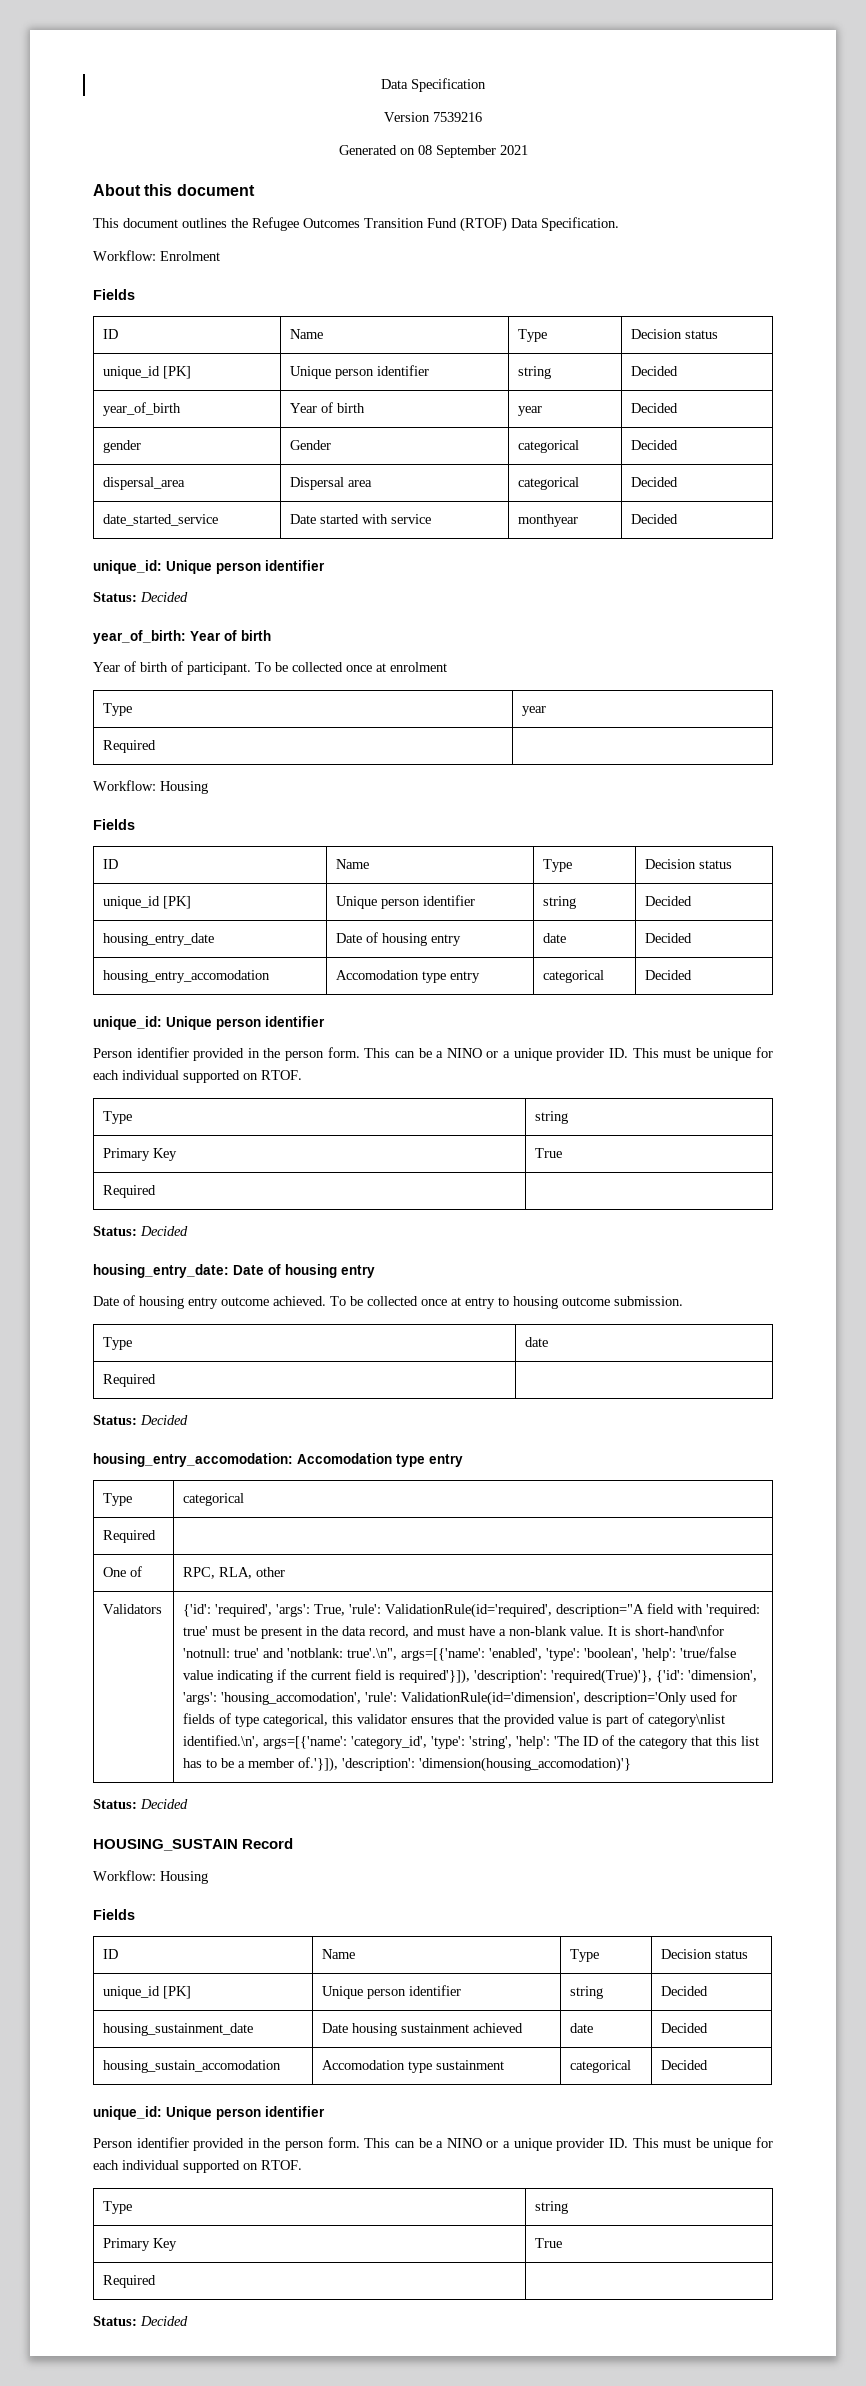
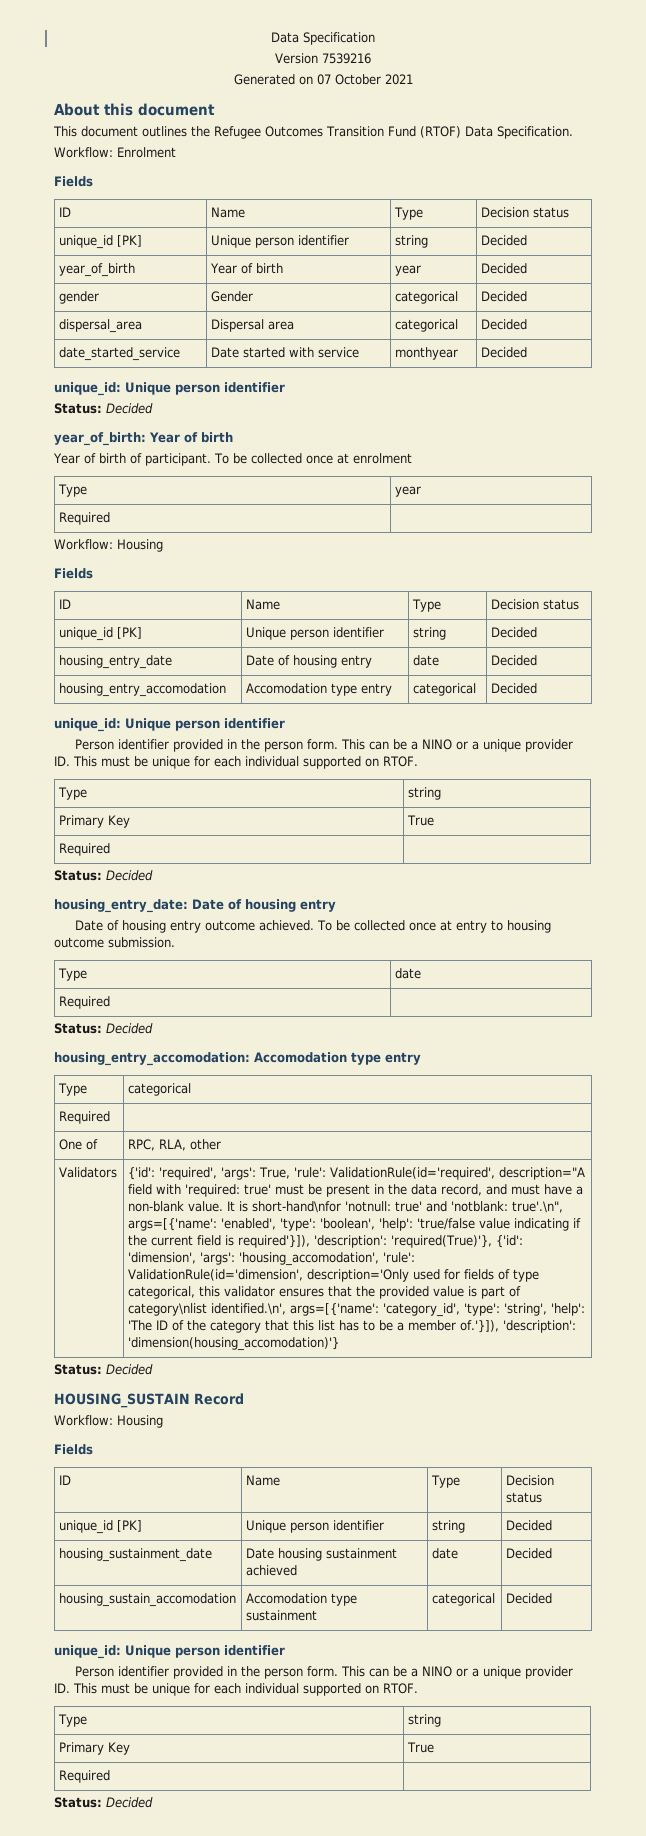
[417,145,496,158] 08 September -> [316,74,381,85] 07 October

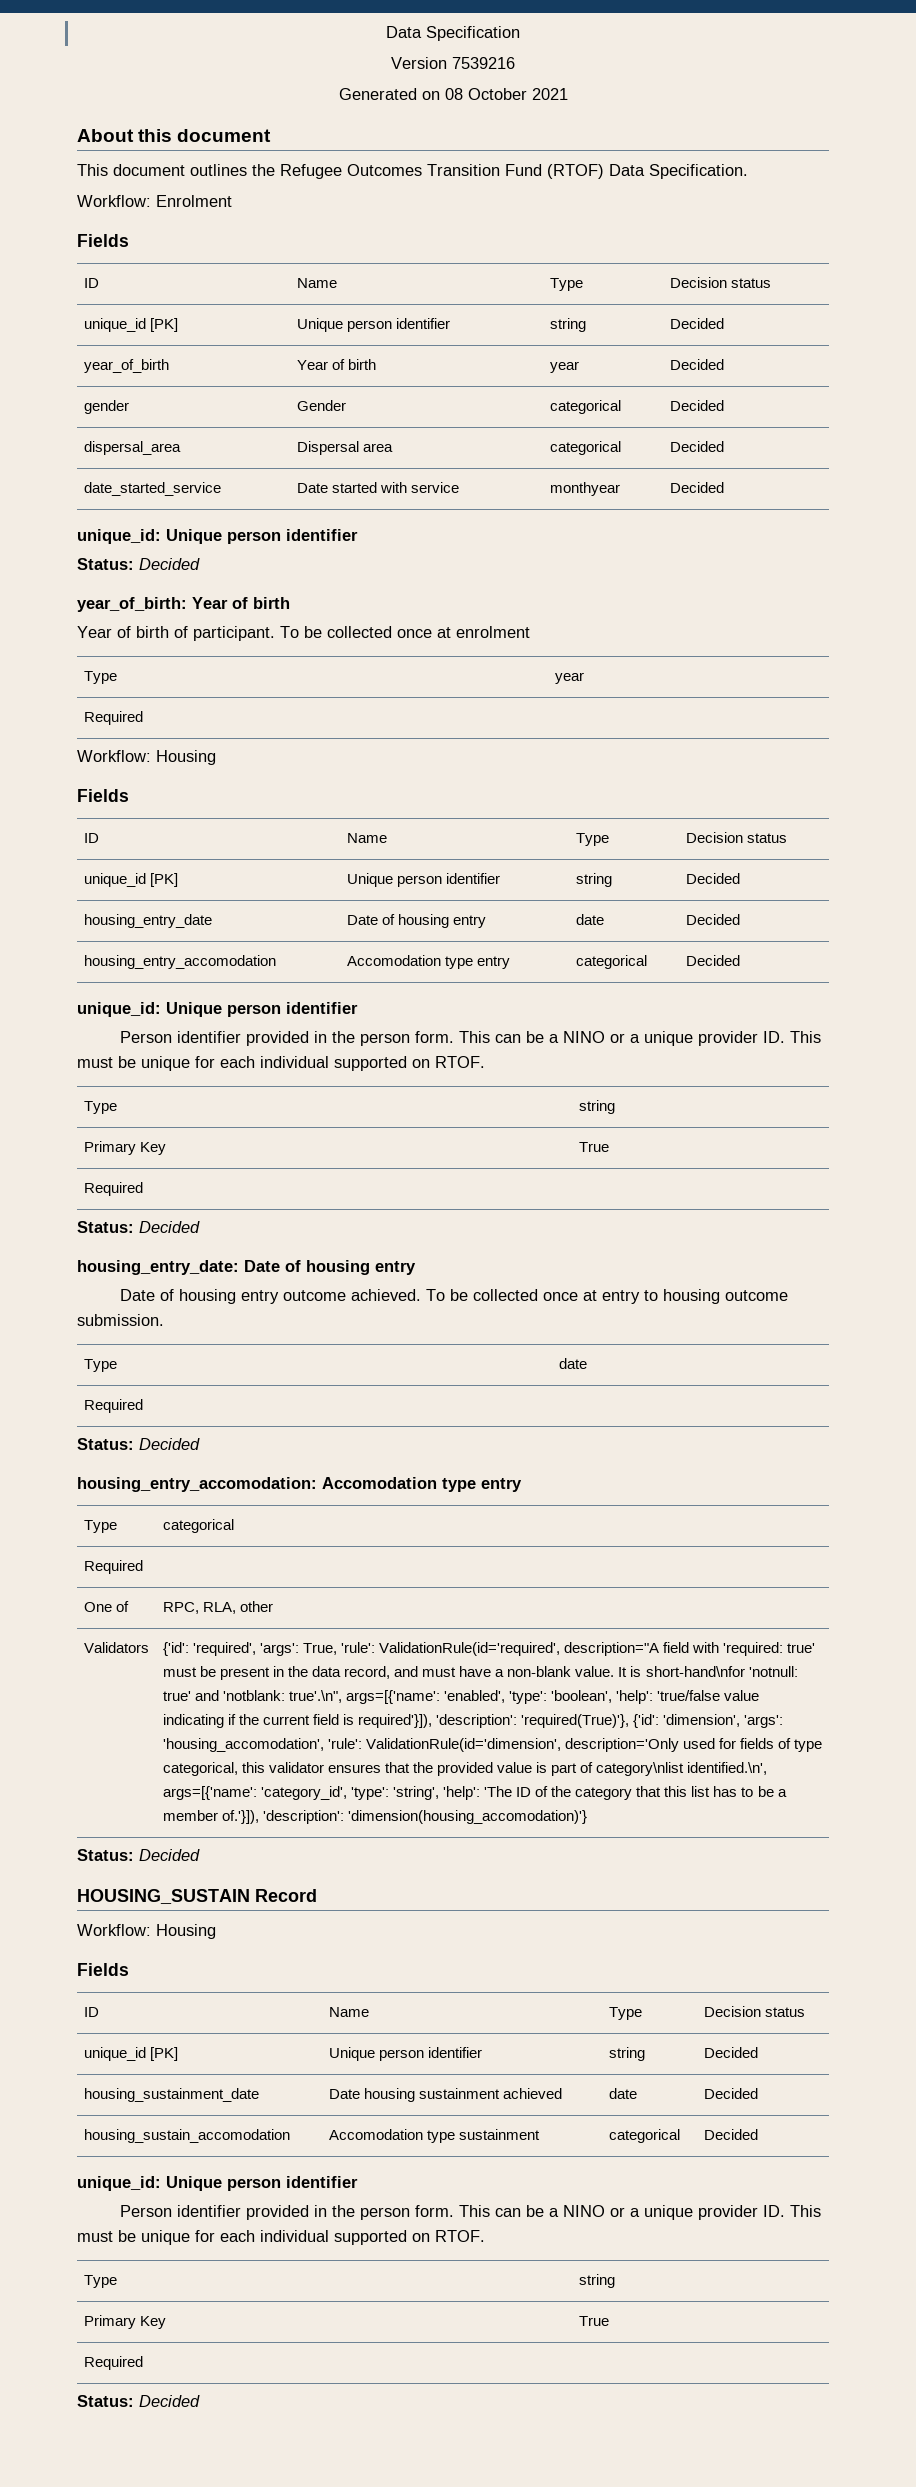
[316,74,331,85] 07 -> [444,88,463,100] 08

